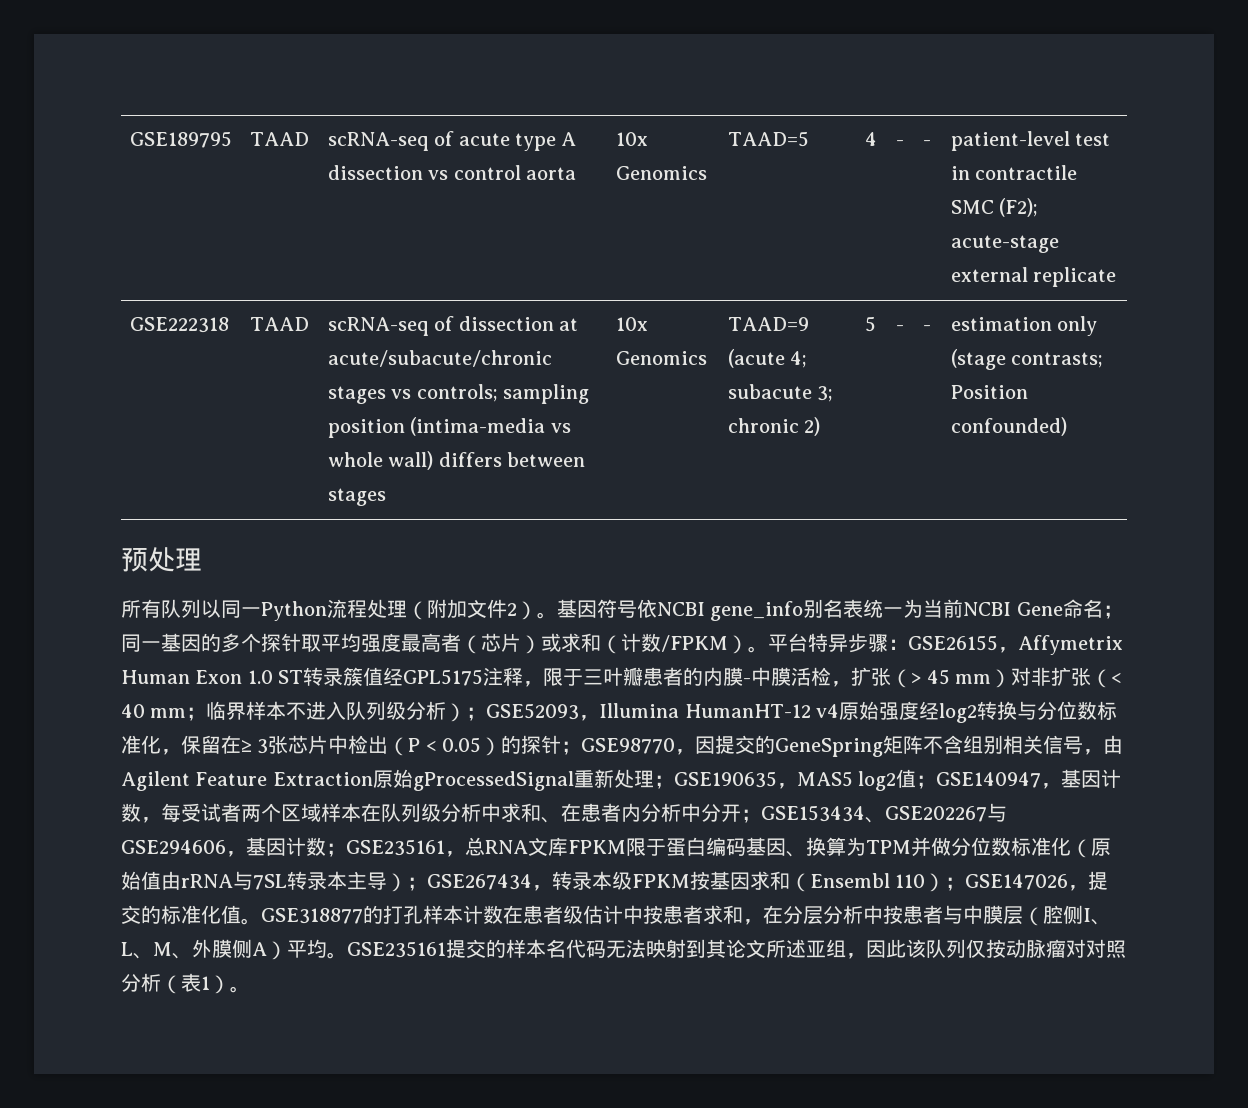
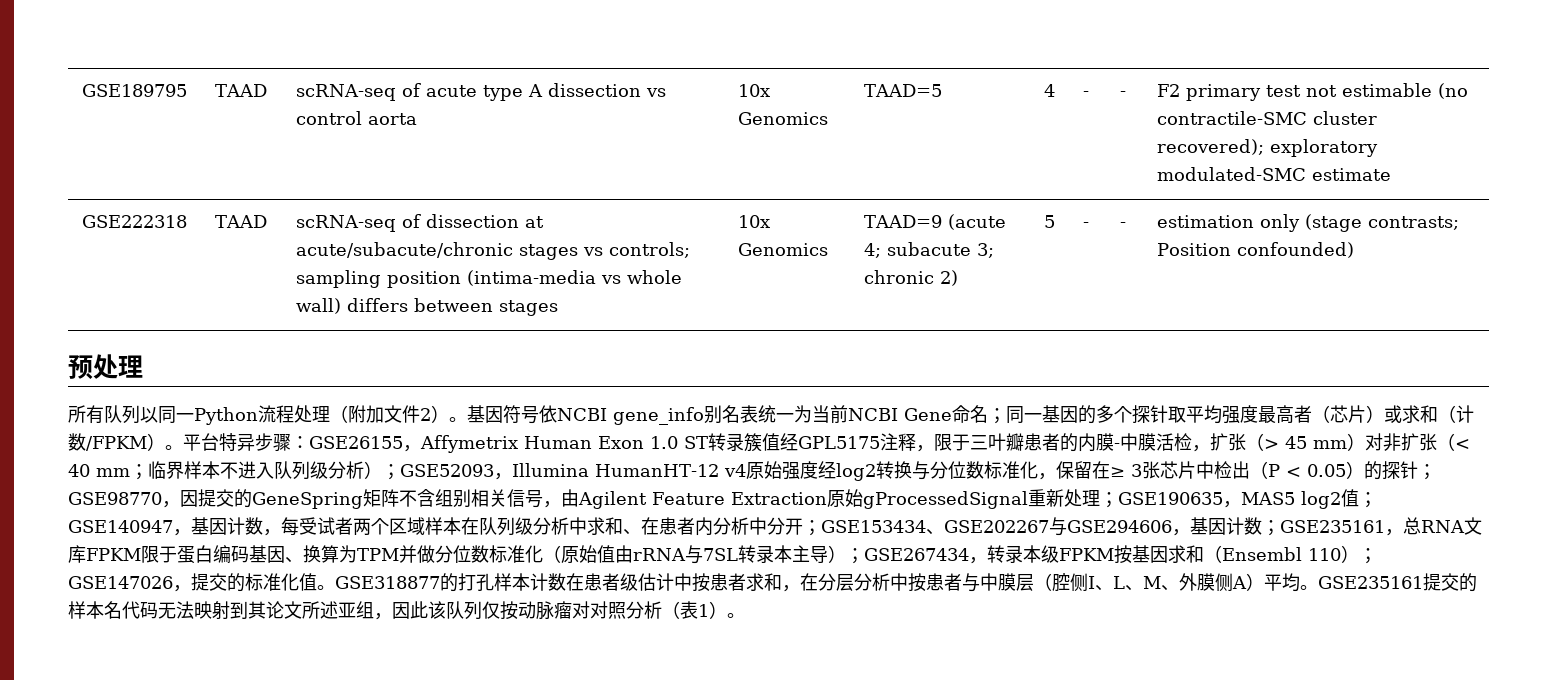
[950,131,1111,151] [950,165,1078,180] [950,198,1039,217] [950,235,1059,253] [950,267,1117,287] patient-level test in contractile SMC (F2); acute-stage external replicate -> [1156,83,1468,101] [1156,111,1377,125] [1156,139,1378,157] [1156,167,1391,181] F2 primary test not estimable (no contractile-SMC cluster recovered); exploratory modulated-SMC estimate

